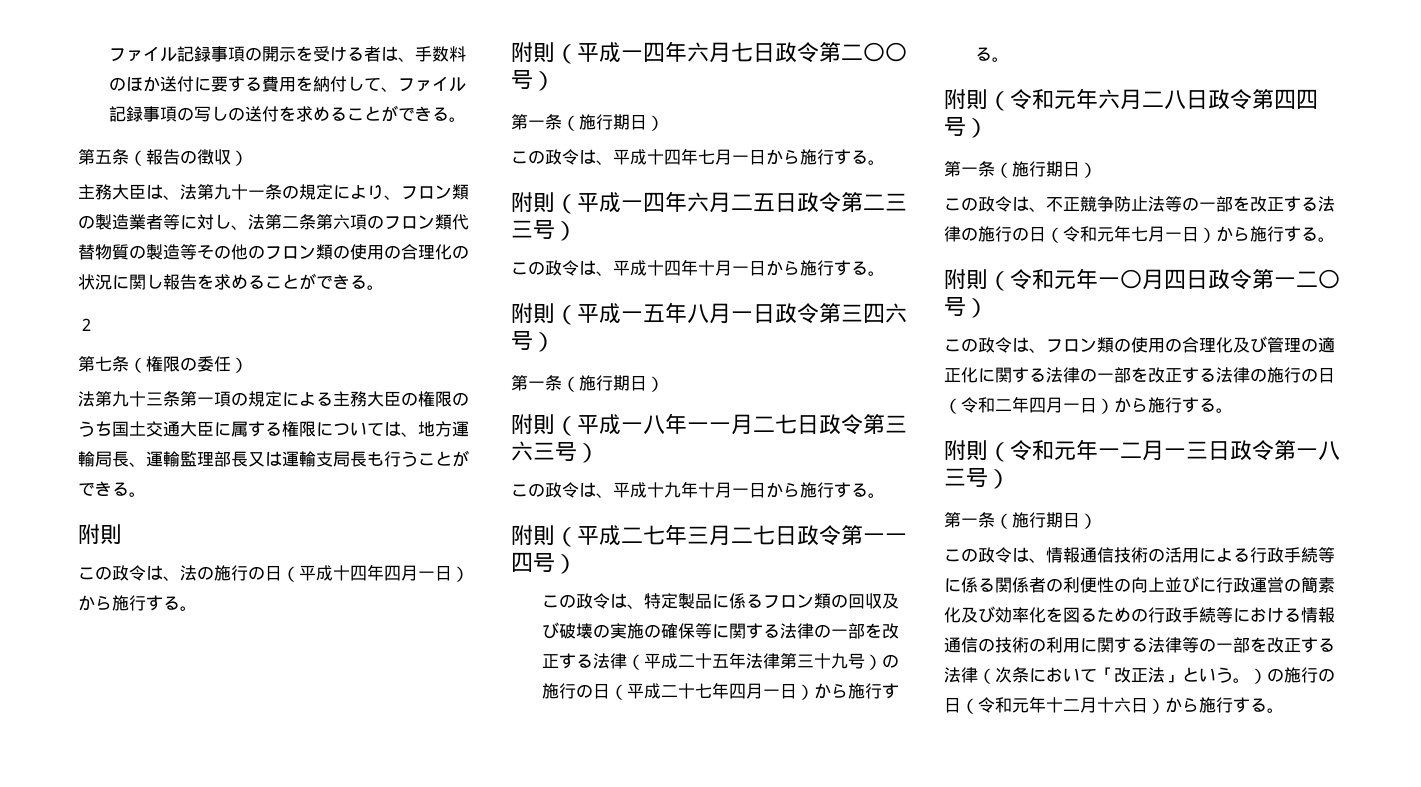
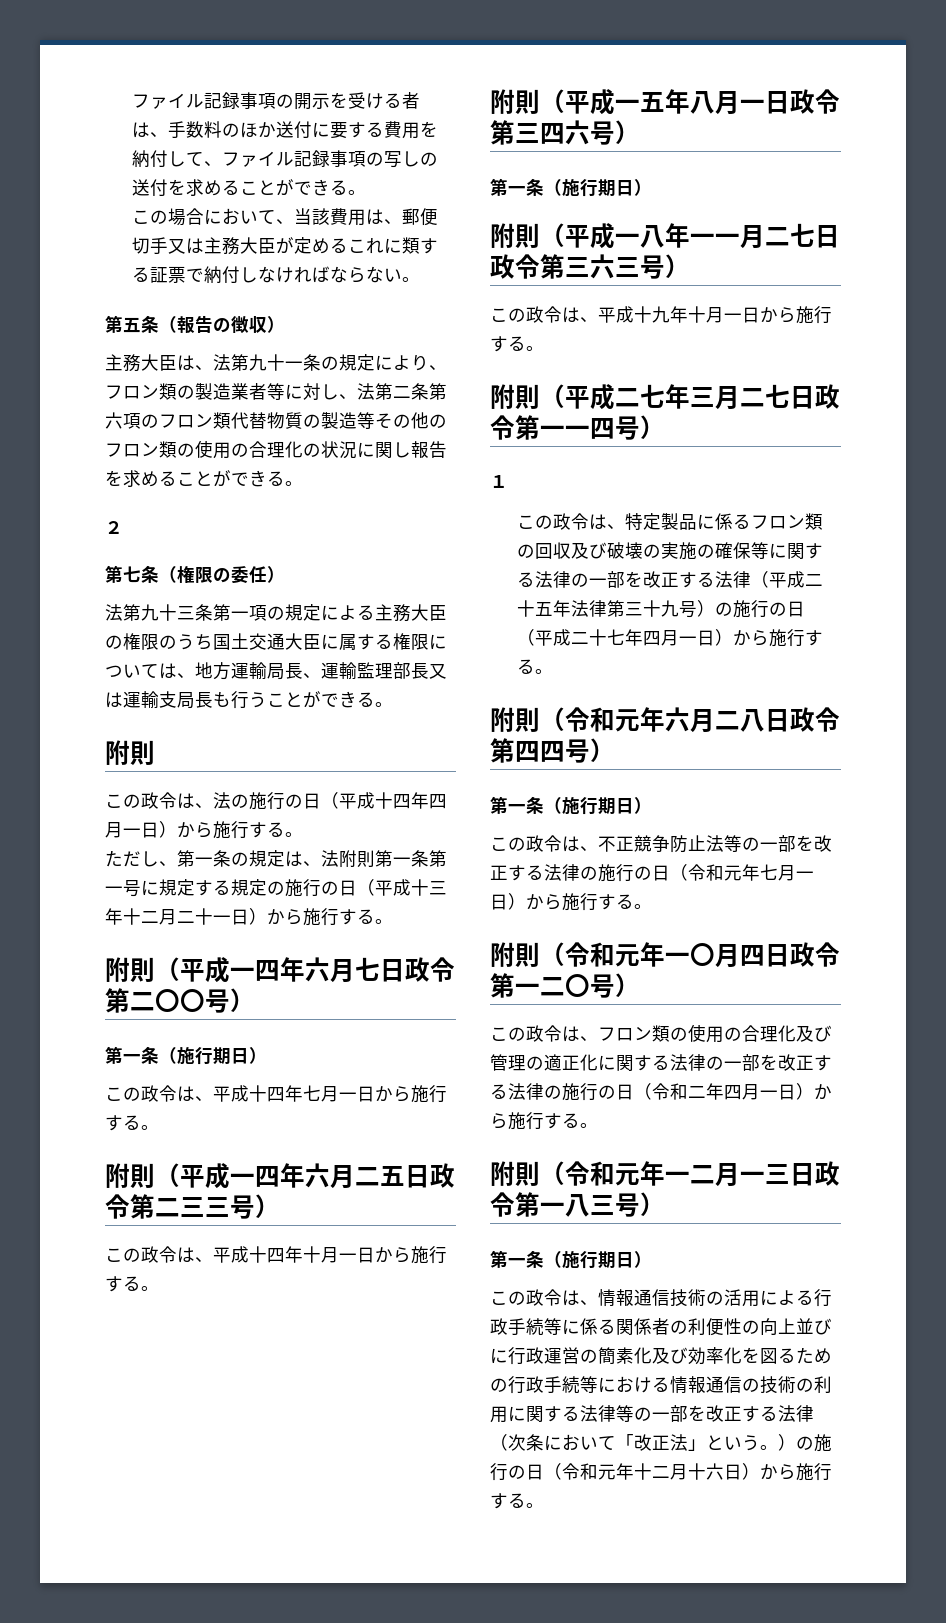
(467, 119) none -> [132,208,439,226] [132,237,439,255] [132,266,421,284] // この場合において、当該費用は、郵便切手又は主務大臣が定めるこれに類する証票で納付しなければならない。
(197, 608) none -> [105,850,447,868] [105,879,447,897] [105,908,393,926] // ただし、第一条の規定は、法附則第一条第一号に規定する規定の施行の日（平成十三年十二月二十一日）から施行する。
(577, 564) none -> [490,475,508,488] // １

